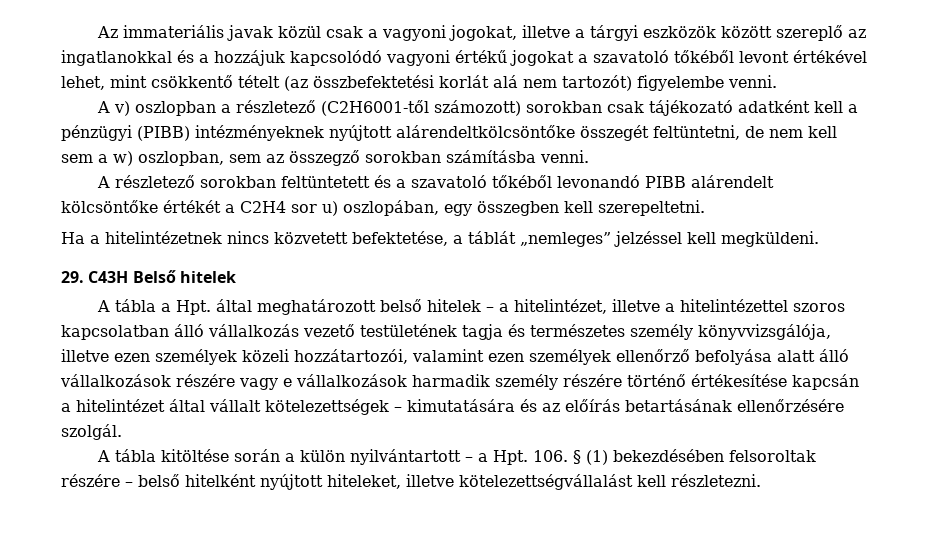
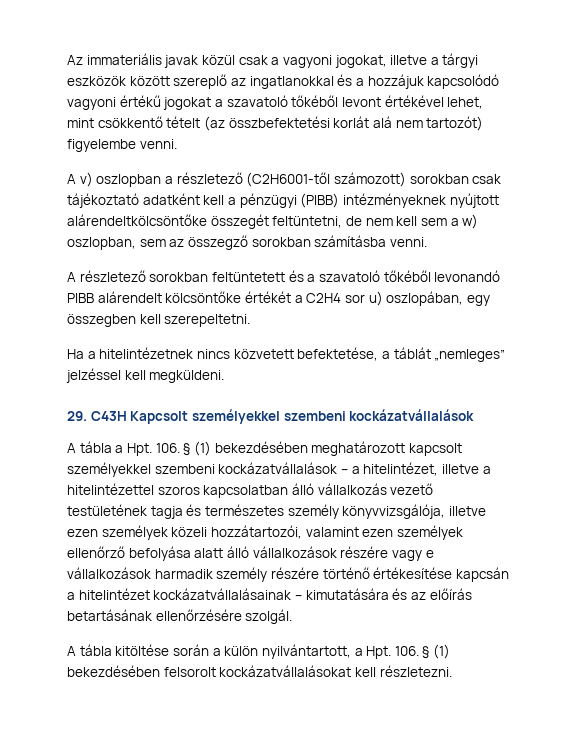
[649,100,734,116] tájékozató -> [67,193,139,208] tájékoztató
[132,270,236,283] Belső hitelek -> [130,409,475,424] Kapcsolt személyekkel szembeni kockázatvállalások
[216,299,482,315] által meghatározott belső hitelek -> [155,441,462,456] [67,462,338,477] 106. § (1) bekezdésében meghatározott kapcsolt személyekkel szembeni kockázatvállalások
[169,399,389,415] által vállalt kötelezettségek -> [153,588,292,600] kockázatvállalásainak
[350,449,817,465] [61,474,633,490] nyilvántartott – a Hpt. 106. § (1) bekezdésében felsoroltak részére – belső hitelként nyújtott hiteleket, illetve kötelezettségvállalást -> [261,644,451,659] [67,665,352,677] nyilvántartott, a Hpt. 106. § (1) bekezdésében felsorolt kockázatvállalásokat

